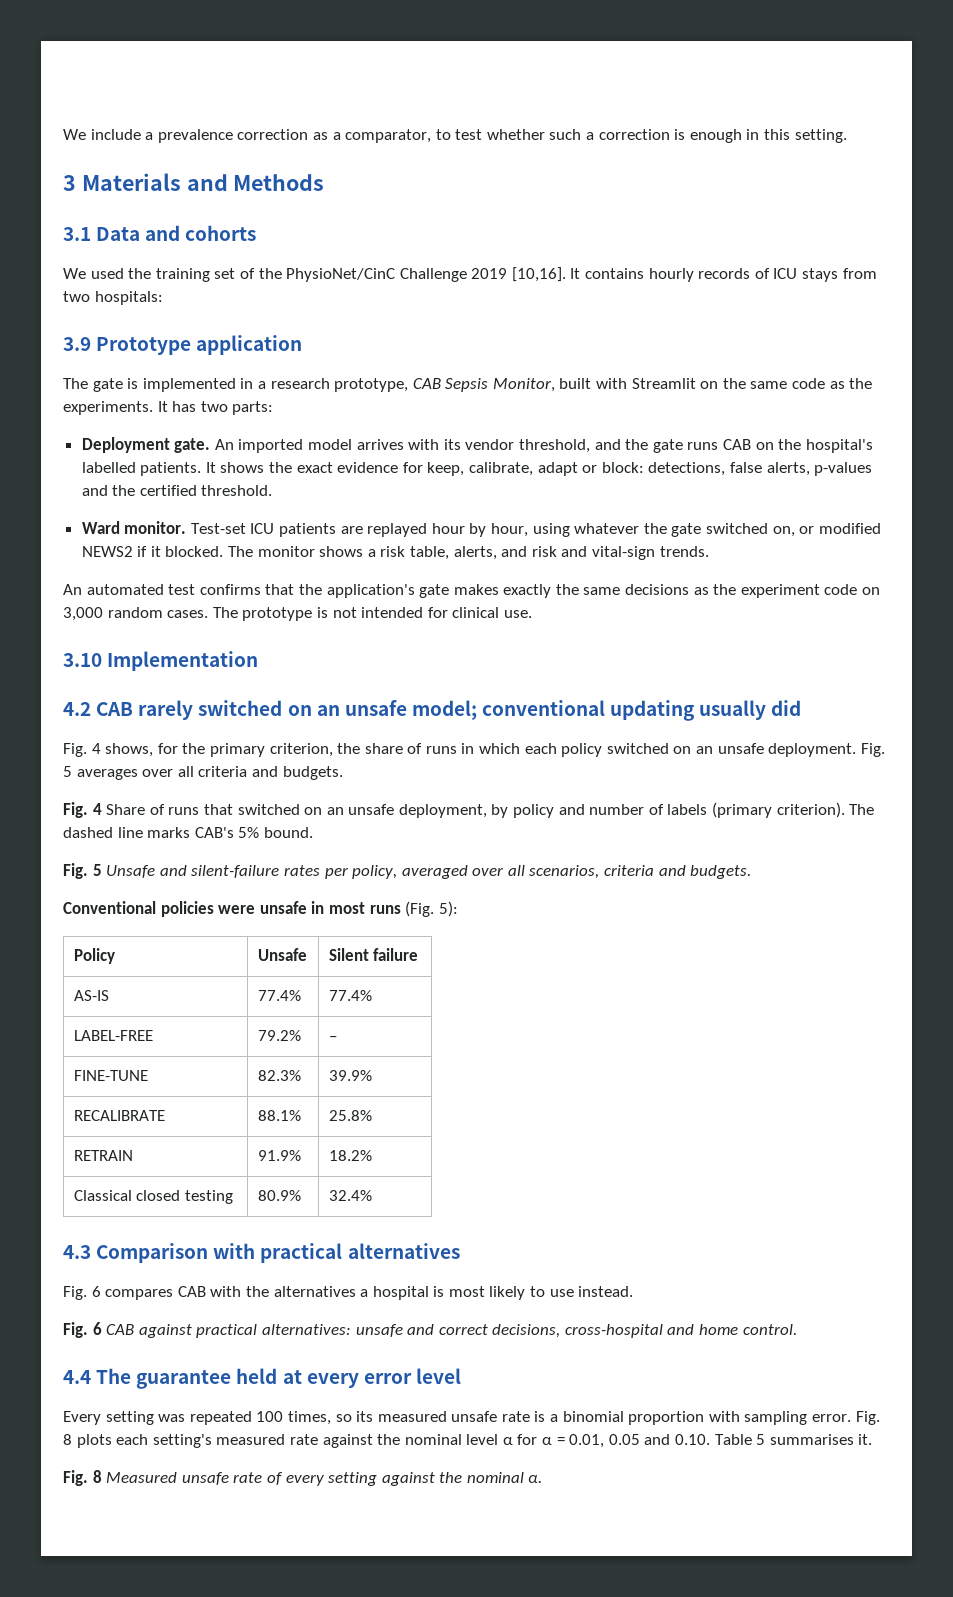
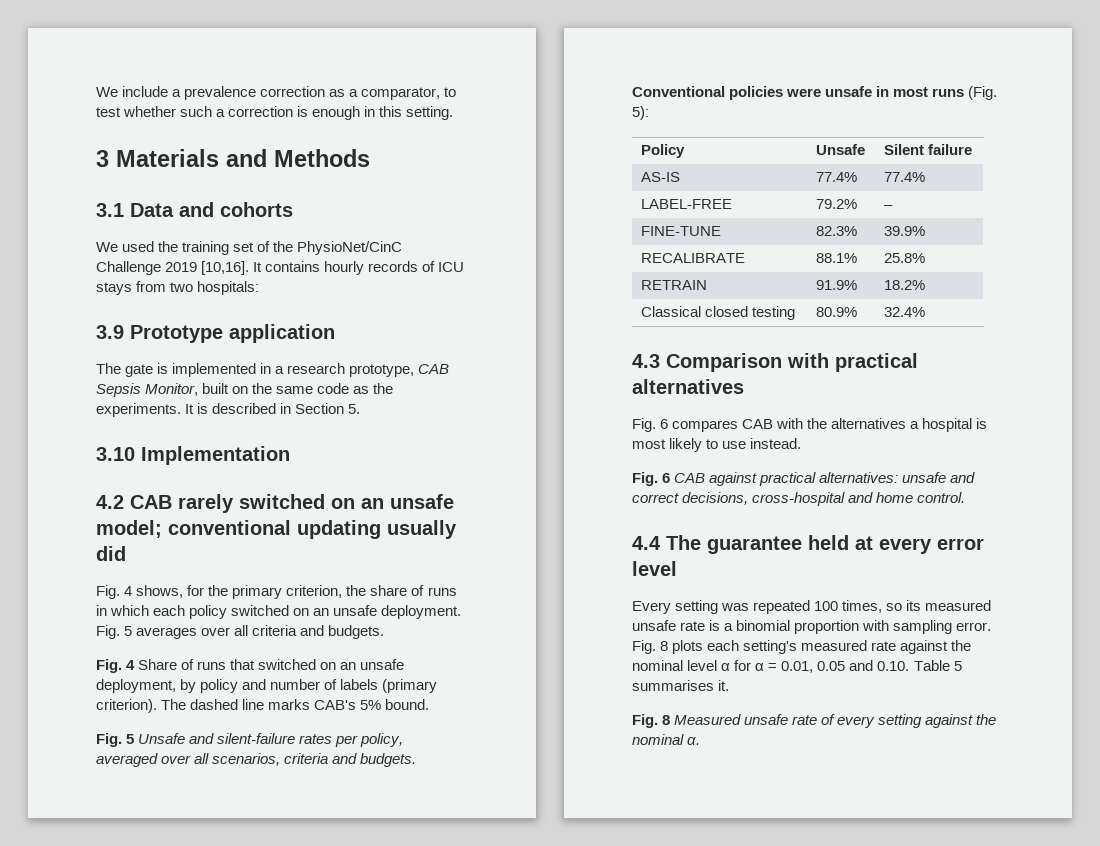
[596,378,696,389] with Streamlit -> (230, 388) none
[172,401,274,415] [81,437,873,453] [81,462,873,476] [81,485,273,496] [81,521,881,537] [81,546,709,560] [63,584,881,598] [63,607,532,621] has two parts: // Deployment gate. An imported model arrives with its vendor threshold, and the gate runs CAB on the hospital's labelled patients. It shows the exact evidence for keep, calibrate, adapt or block: detections, false alerts, p-values and the certified threshold. // Ward monitor. Test-set ICU patients are replayed hour by hour, using whatever the gate switched on, or modified NEWS2 if it blocked. The monitor shows a risk table, alerts, and risk and vital-sign trends. // An automated test confirms that the application's gate makes exactly the same decisions as the experiment code on 3,000 random cases. The prototype is not intended for clinical use. -> [197,403,361,414] is described in Section 5.

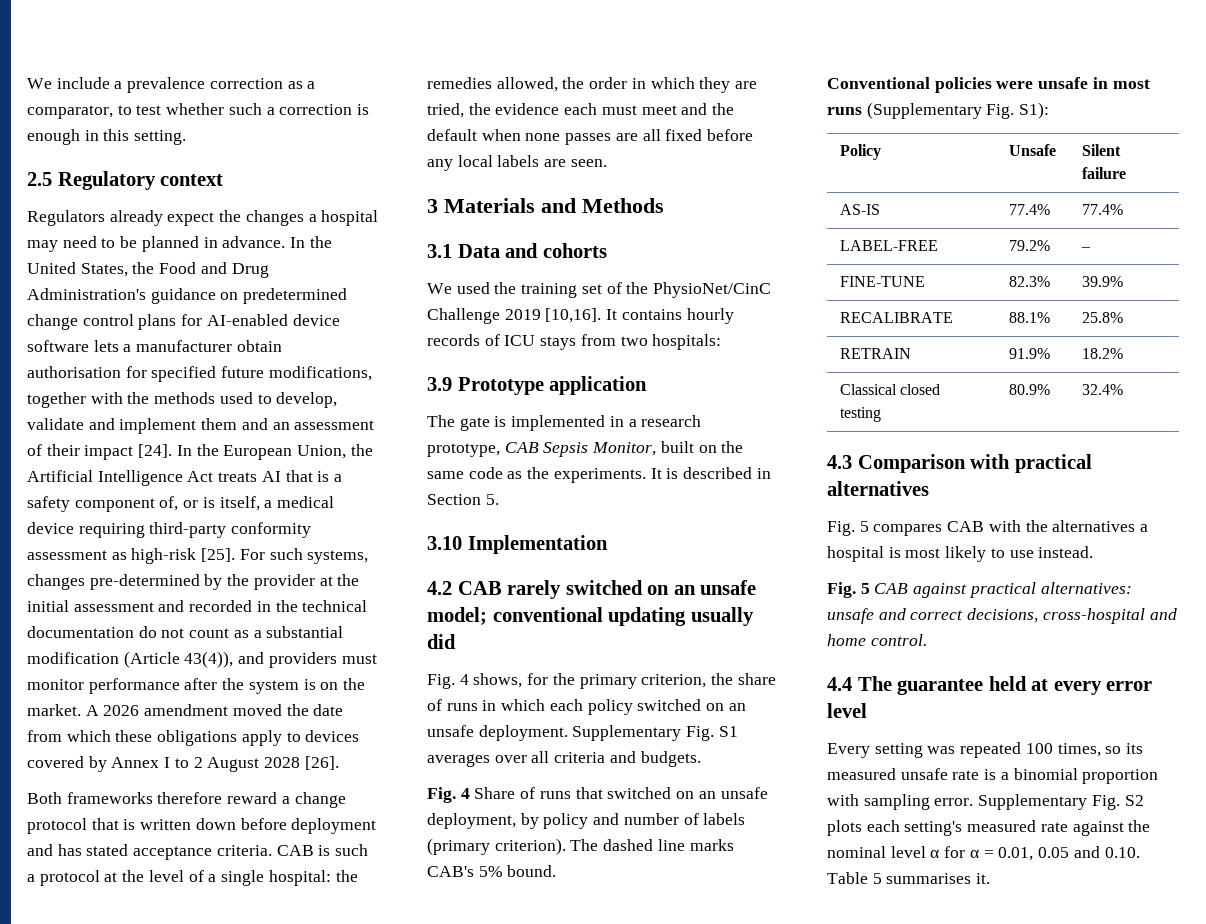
(454, 113) none -> [27,171,224,190] [27,210,379,226] [27,236,332,252] [27,262,269,278] [27,288,348,304] [27,314,340,330] [27,340,282,352] [27,366,372,382] [27,392,338,408] [27,418,375,434] [27,444,373,460] [27,470,343,486] [27,496,335,512] [27,522,312,538] [27,548,369,564] [27,574,360,590] [27,600,368,612] [27,626,344,638] [27,651,377,668] [27,678,366,694] [27,704,344,716] [27,730,360,746] [27,756,339,772] [27,792,346,808] [27,818,377,834] [27,844,369,860] [27,870,358,886] [427,77,758,93] [427,103,735,118] [427,129,754,145] [427,155,607,171] // 2.5 Regulatory context // Regulators already expect the changes a hospital may need to be planned in advance. In the United States, the Food and Drug Administration's guidance on predetermined change control plans for AI-enabled device software lets a manufacturer obtain authorisation for specified future modifications, together with the methods used to develop, validate and implement them and an assessment of their impact [24]. In the European Union, the Artificial Intelligence Act treats AI that is a safety component of, or is itself, a medical device requiring third-party conformity assessment as high-risk [25]. For such systems, changes pre-determined by the provider at the initial assessment and recorded in the technical documentation do not count as a substantial modification (Article 43(4)), and providers must monitor performance after the system is on the market. A 2026 amendment moved the date from which these obligations apply to devices covered by Annex I to 2 August 2028 [26]. // Both frameworks therefore reward a change protocol that is written down before deployment and has stated acceptance criteria. CAB is such a protocol at the level of a single hospital: the remedies allowed, the order in which they are tried, the evidence each must meet and the default when none passes are all fixed before any local labels are seen.
[96,625,133,639] Fig. 5 -> [572,725,738,741] Supplementary Fig. S1
[96,733,404,747] [96,753,417,767] // Fig. 5 Unsafe and silent-failure rates per policy, averaged over all scenarios, criteria and budgets. -> (557, 871) none
[968,86,998,100] [632,106,649,120] (Fig. 5): -> [866,102,1050,119] (Supplementary Fig. S1):
[660,419,669,429] 6 -> [859,521,869,532] 5
[662,473,671,483] 6 -> [860,583,870,594] 5
[632,640,669,654] Fig. 8 -> [978,794,1144,810] Supplementary Fig. S2
[632,714,997,728] [632,734,701,745] // Fig. 8 Measured unsafe rate of every setting against the nominal α. -> (991, 878) none

